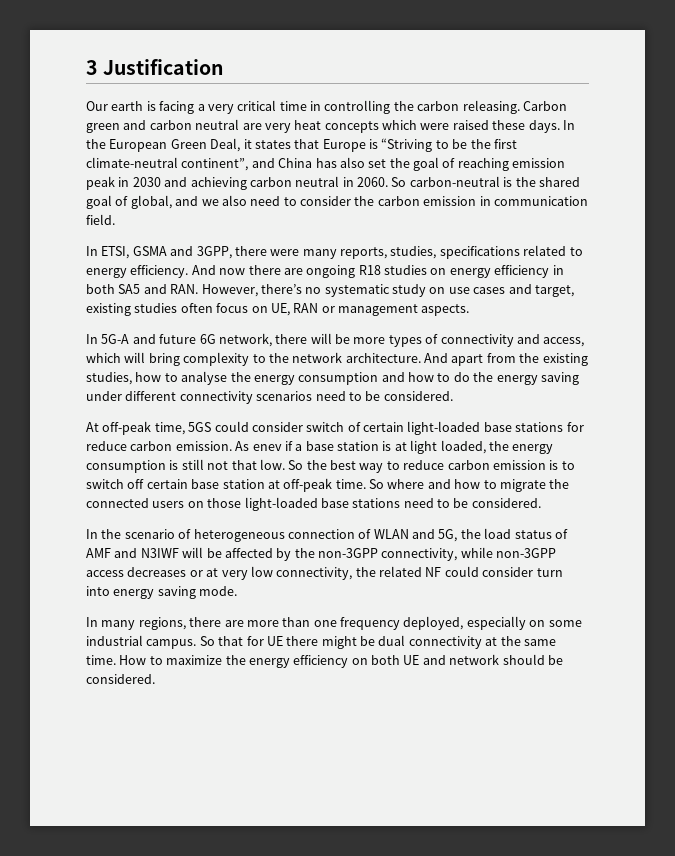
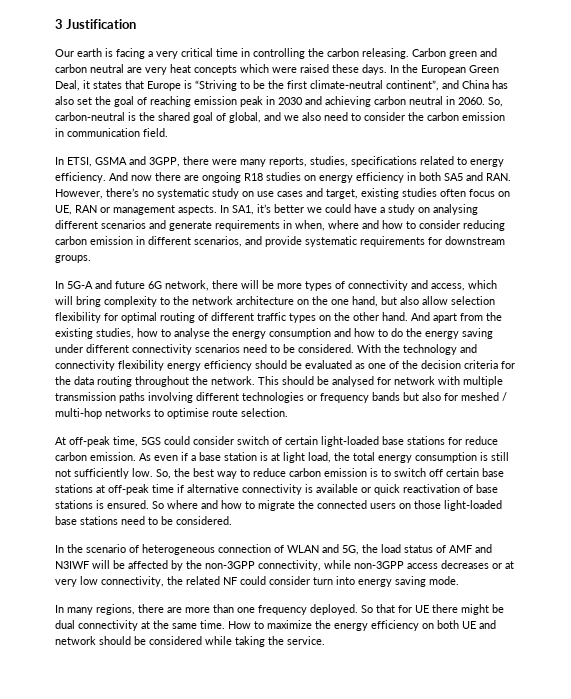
[391,177,407,187] So -> [488,97,503,107] So,
(470, 310) none -> [220,204,478,215] [55,220,505,231] [55,236,505,247] [55,255,91,263] In SA1, it’s better we could have a study on analysing different scenarios and generate requirements in when, where and how to consider reducing carbon emission in different scenarios, and provide systematic requirements for downstream groups.
[345,353,421,363] architecture. -> [236,296,495,307] [55,312,408,323] architecture on the one hand, but also allow selection flexibility for optimal routing of different traffic types on the other hand.
(453, 396) none -> [357,344,477,355] [55,360,515,371] [55,376,503,387] [55,392,507,403] [55,408,288,419] With the technology and connectivity flexibility energy efficiency should be evaluated as one of the decision criteria for the data routing throughout the network. This should be analysed for network with multiple transmission paths involving different technologies or frequency bands but also for meshed / multi-hop networks to optimise route selection.
[252,444,282,451] enev -> [154,455,178,461] even
[440,440,509,454] loaded, the -> [308,452,375,463] load, the total
[231,459,304,470] that low. So -> [74,468,171,479] sufficiently low. So,
[222,479,265,489] station -> [55,484,93,493] stations
[335,479,366,489] time. -> [152,484,498,495] [55,500,149,509] time if alternative connectivity is available or quick reactivation of base stations is ensured.
[403,616,582,630] [86,635,197,649] deployed, especially on some industrial campus. -> [310,604,358,615] deployed.
[86,674,155,684] considered. -> [149,636,325,647] considered while taking the service.

